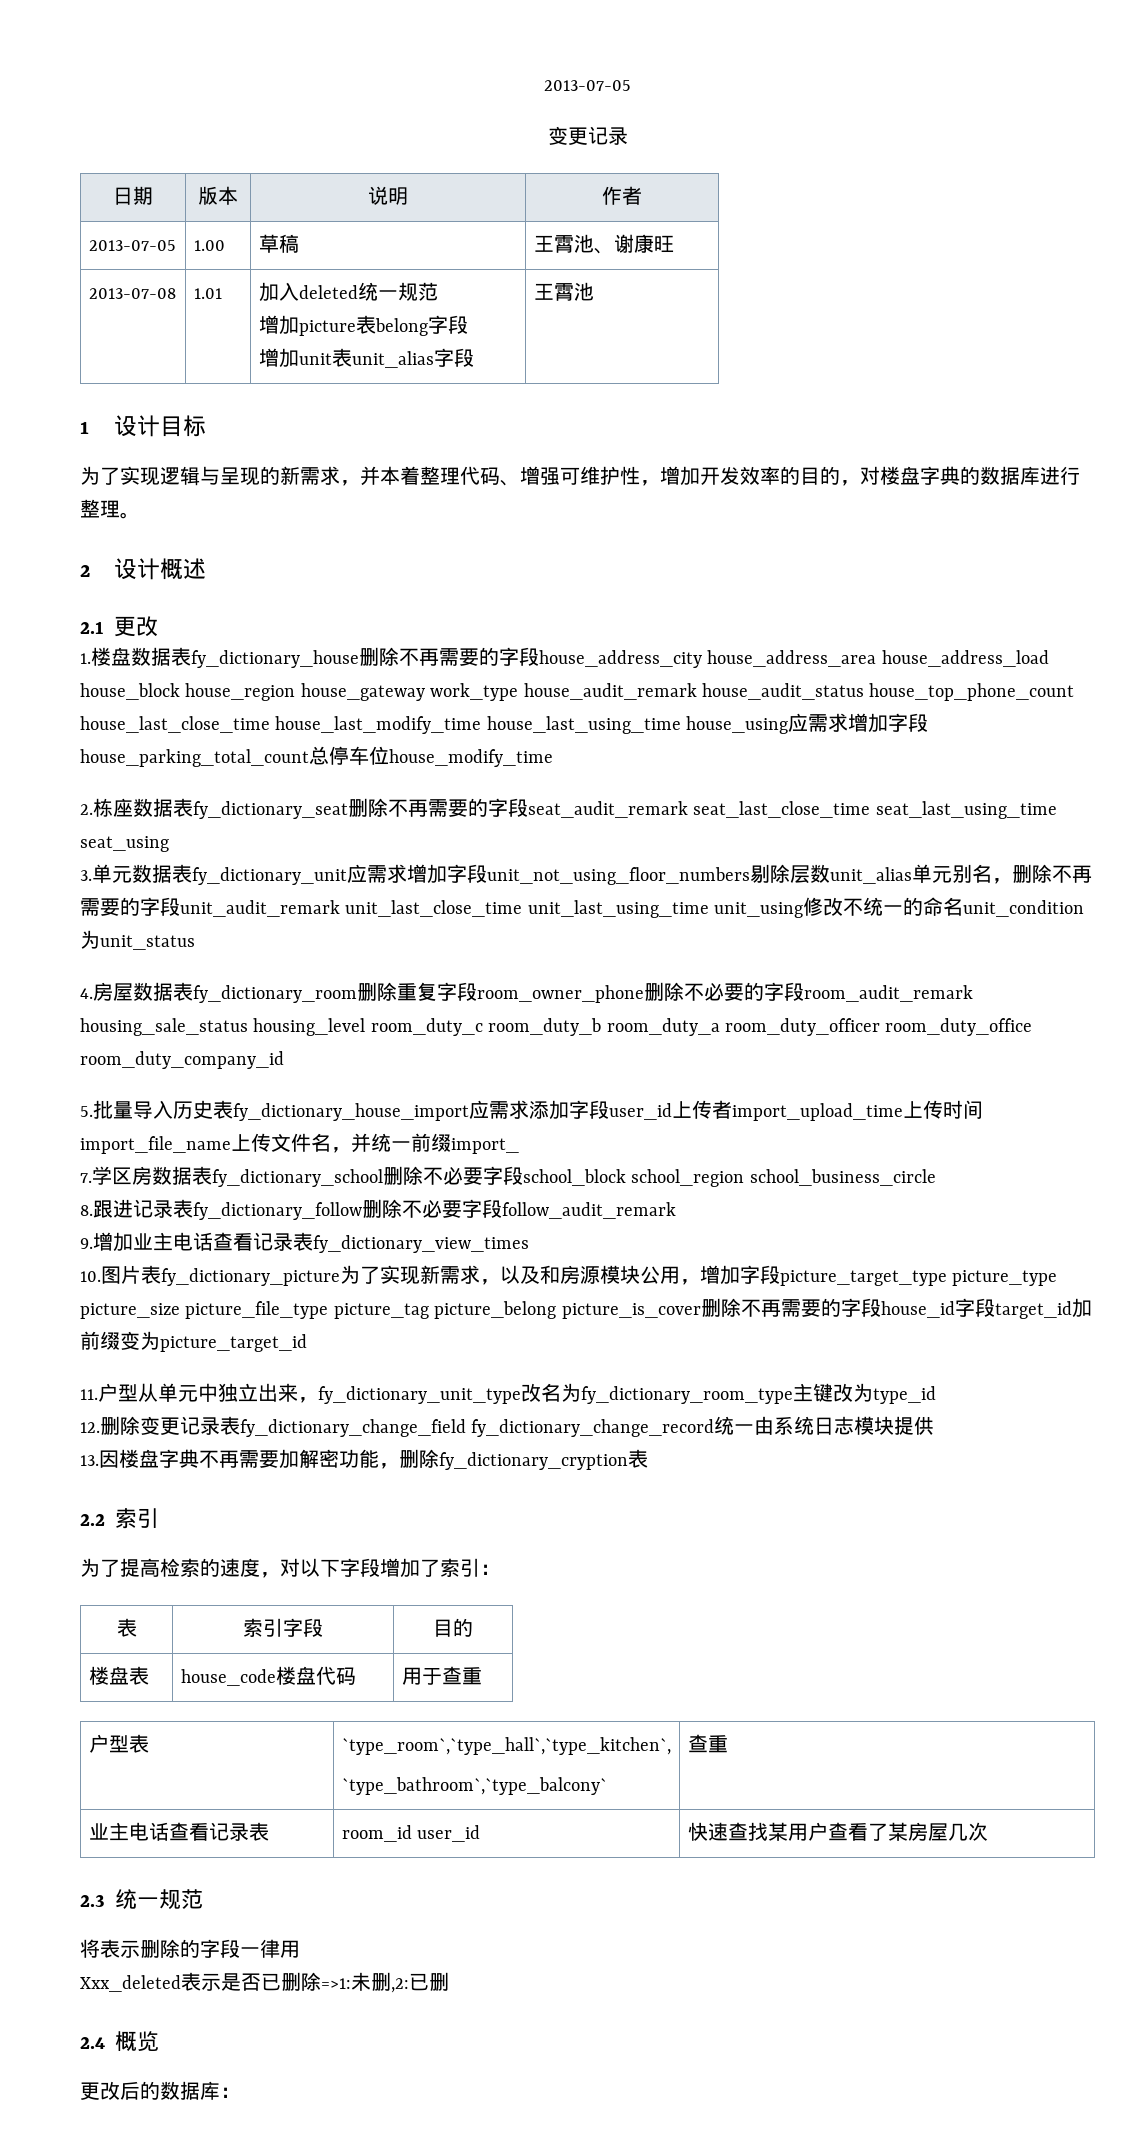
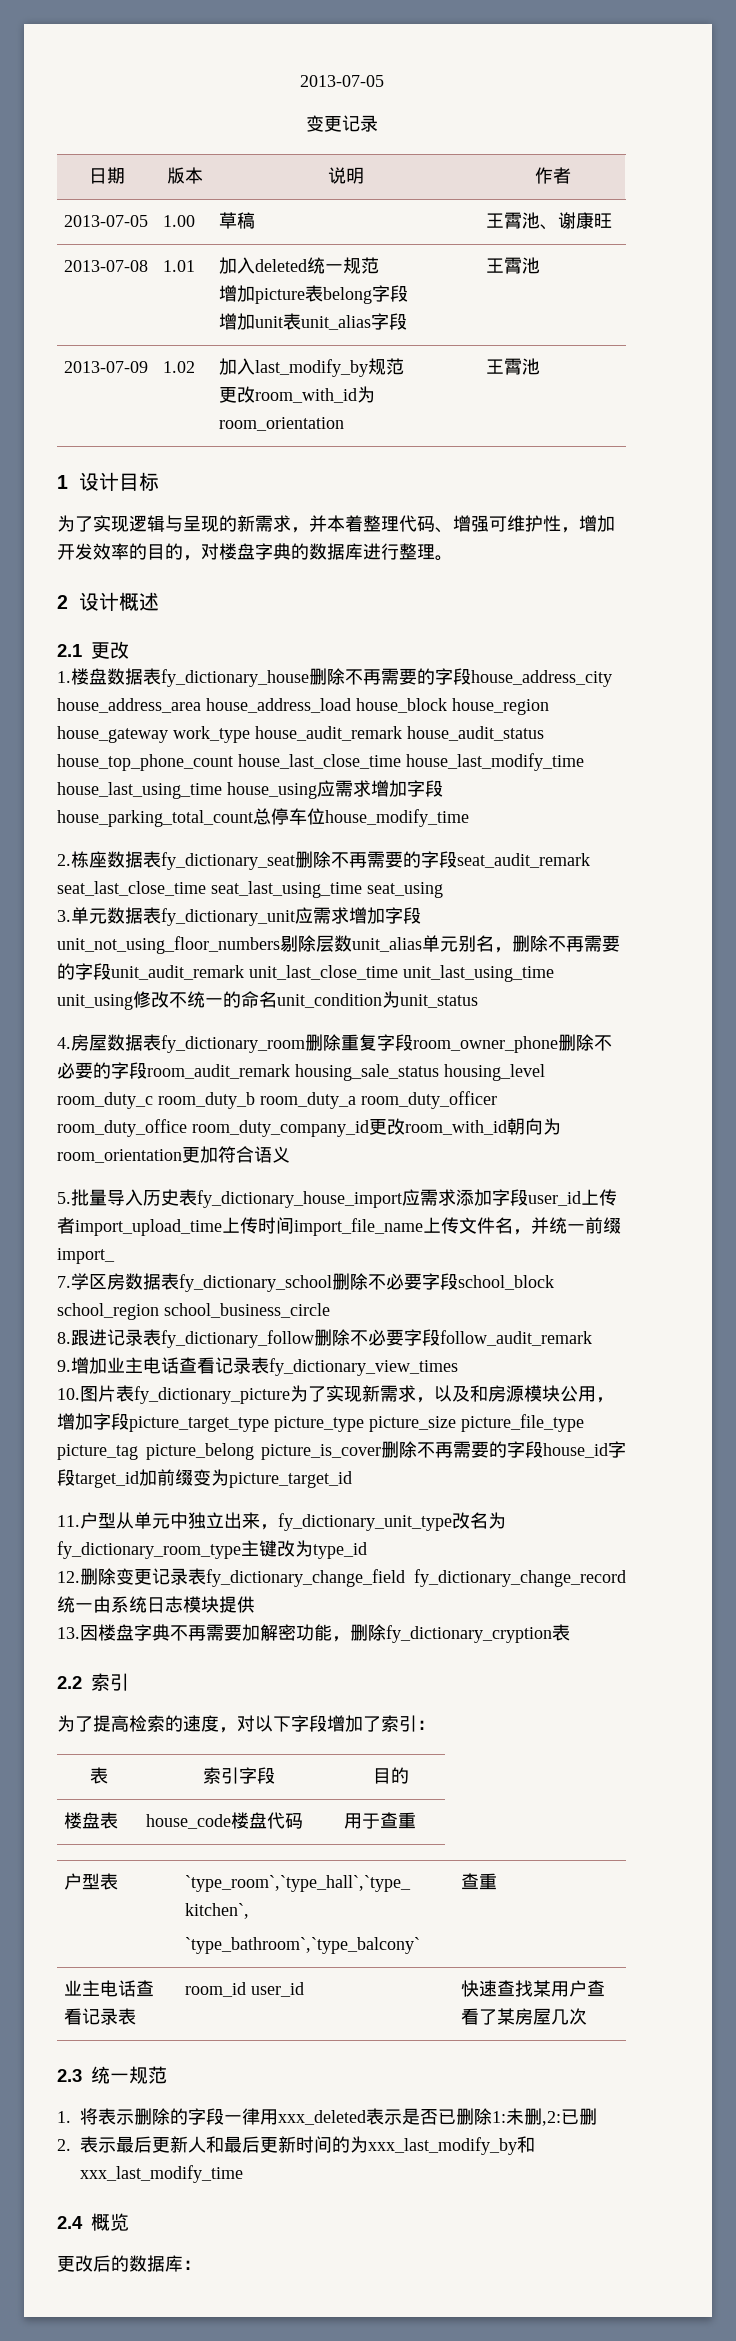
(594, 291) none -> [64,361,149,373] [163,361,196,373] [219,358,405,377] [219,386,376,403] [219,417,345,431] [486,358,541,375] // 2013-07-09 | 1.02 | 加入last_modify_by规范 // 更改room_with_id为room_orientation | 王霄池
(284, 1060) none -> [369,1118,561,1135] [57,1146,290,1163] 更改room_with_id朝向为room_orientation更加符合语义
(203, 1899) none -> [57,2111,71,2123] 1.
[80,1975,181,1992] // Xxx_deleted -> [278,2110,366,2125] xxx_deleted
[321,1978,351,1989] =>1: -> [492,2111,506,2123] 1:
(449, 1981) none -> [57,2136,535,2155] [80,2165,243,2183] // 2.表示最后更新人和最后更新时间的为xxx_last_modify_by和xxx_last_modify_time

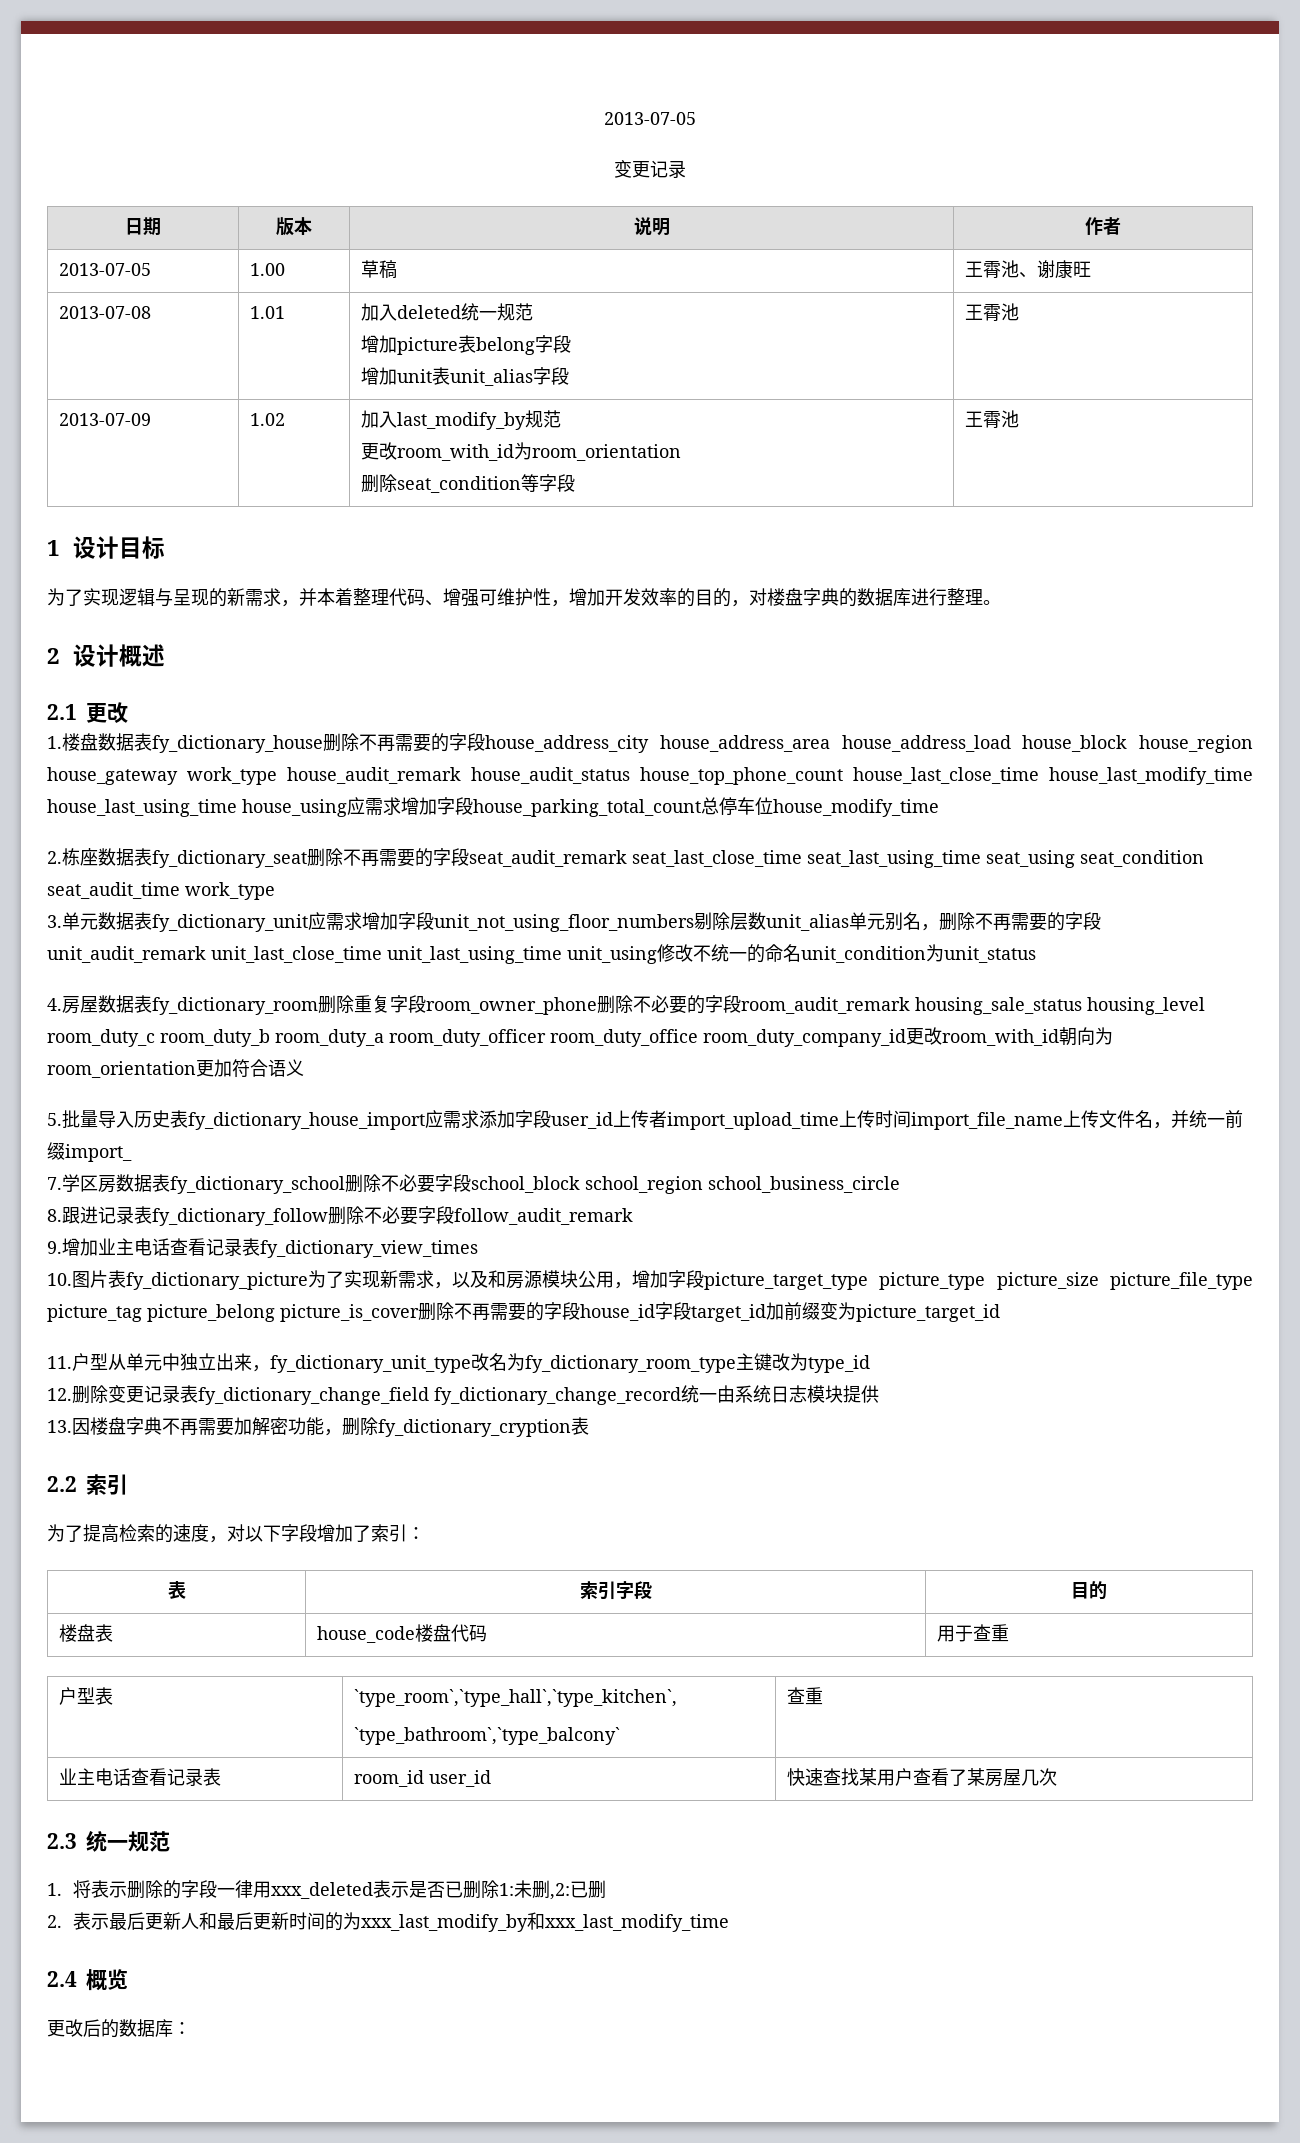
(345, 424) none -> [361,474,576,493] // 删除seat_condition等字段
(443, 890) none -> [1080,850,1204,867] [47,882,275,900] seat_condition seat_audit_time work_type

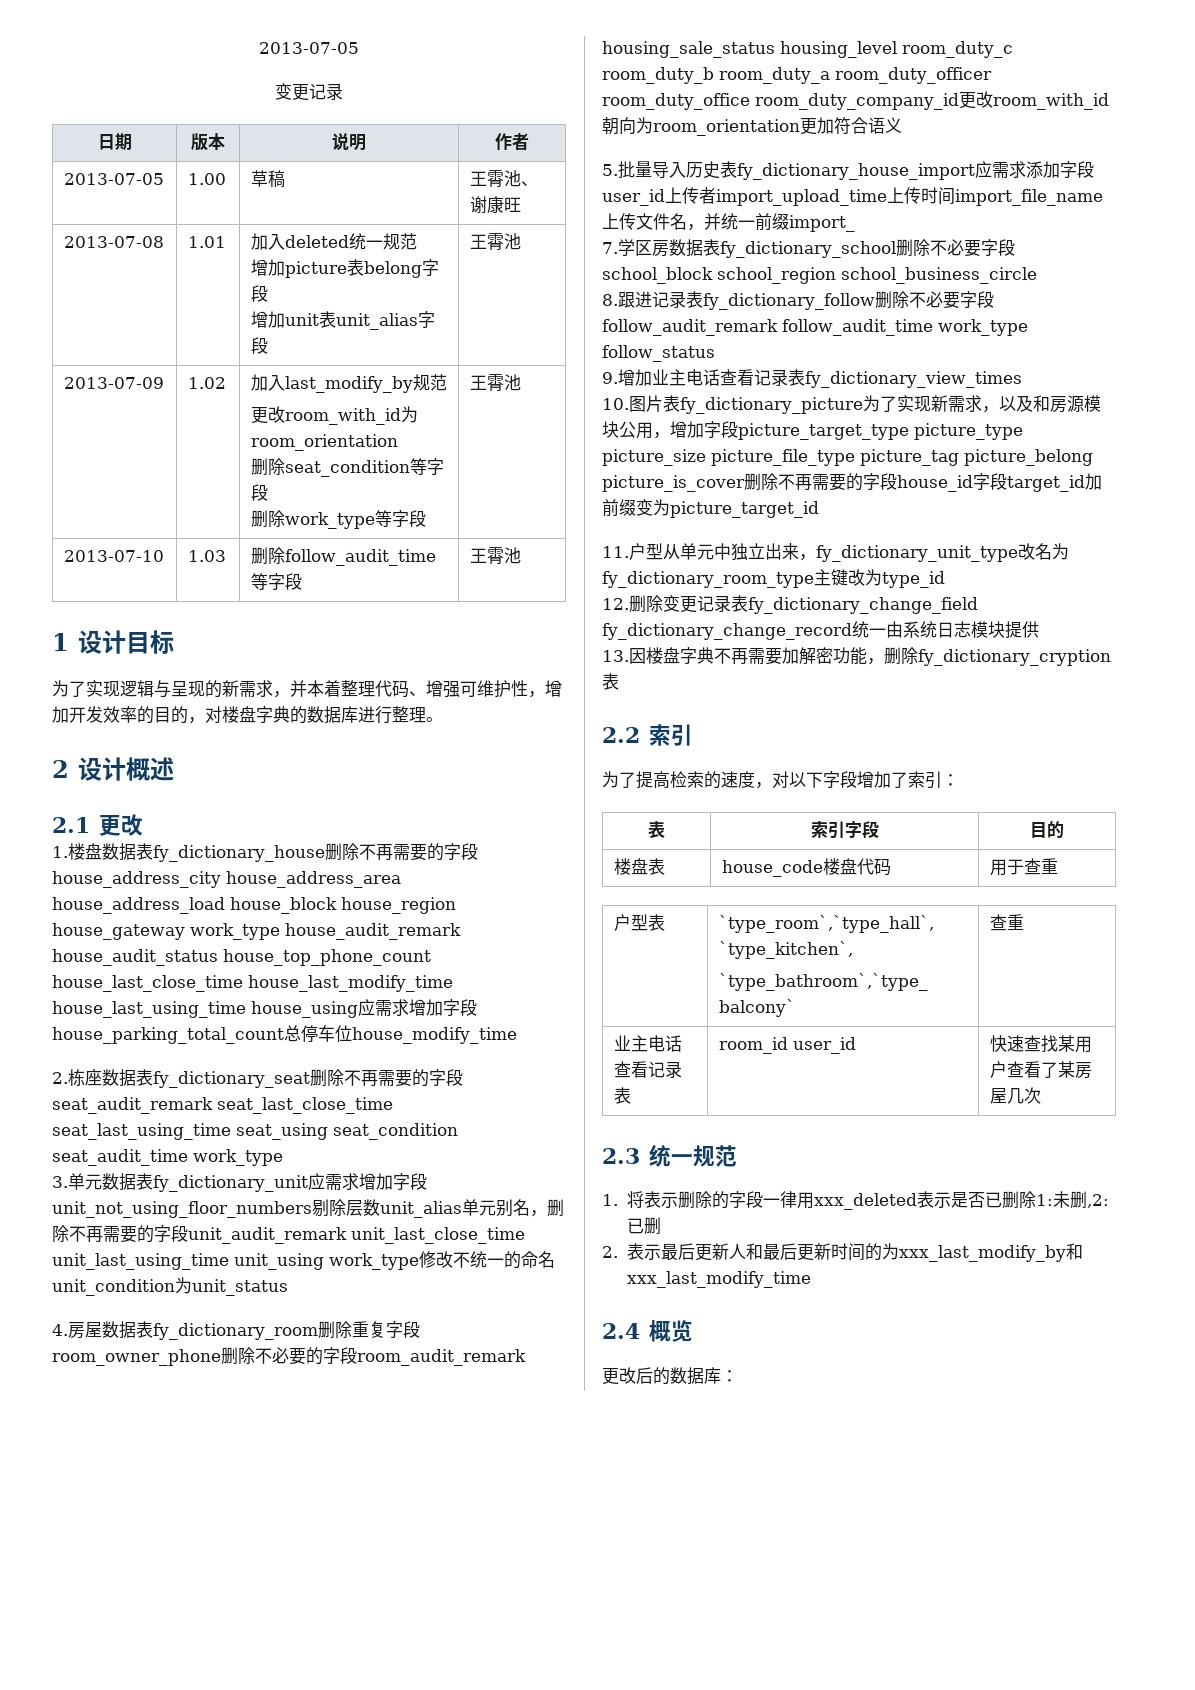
(576, 483) none -> [250,510,426,529] [469,374,521,391] [63,550,164,562] [187,550,226,562] [250,547,436,566] [250,573,302,590] // 删除work_type等字段 | 王霄池 // 2013-07-10 | 1.03 | 删除follow_audit_time等字段
(657, 955) none -> [329,1253,419,1270] work_type
(633, 1216) none -> [782,319,1028,336] [602,345,715,362] follow_audit_time work_type follow_status

